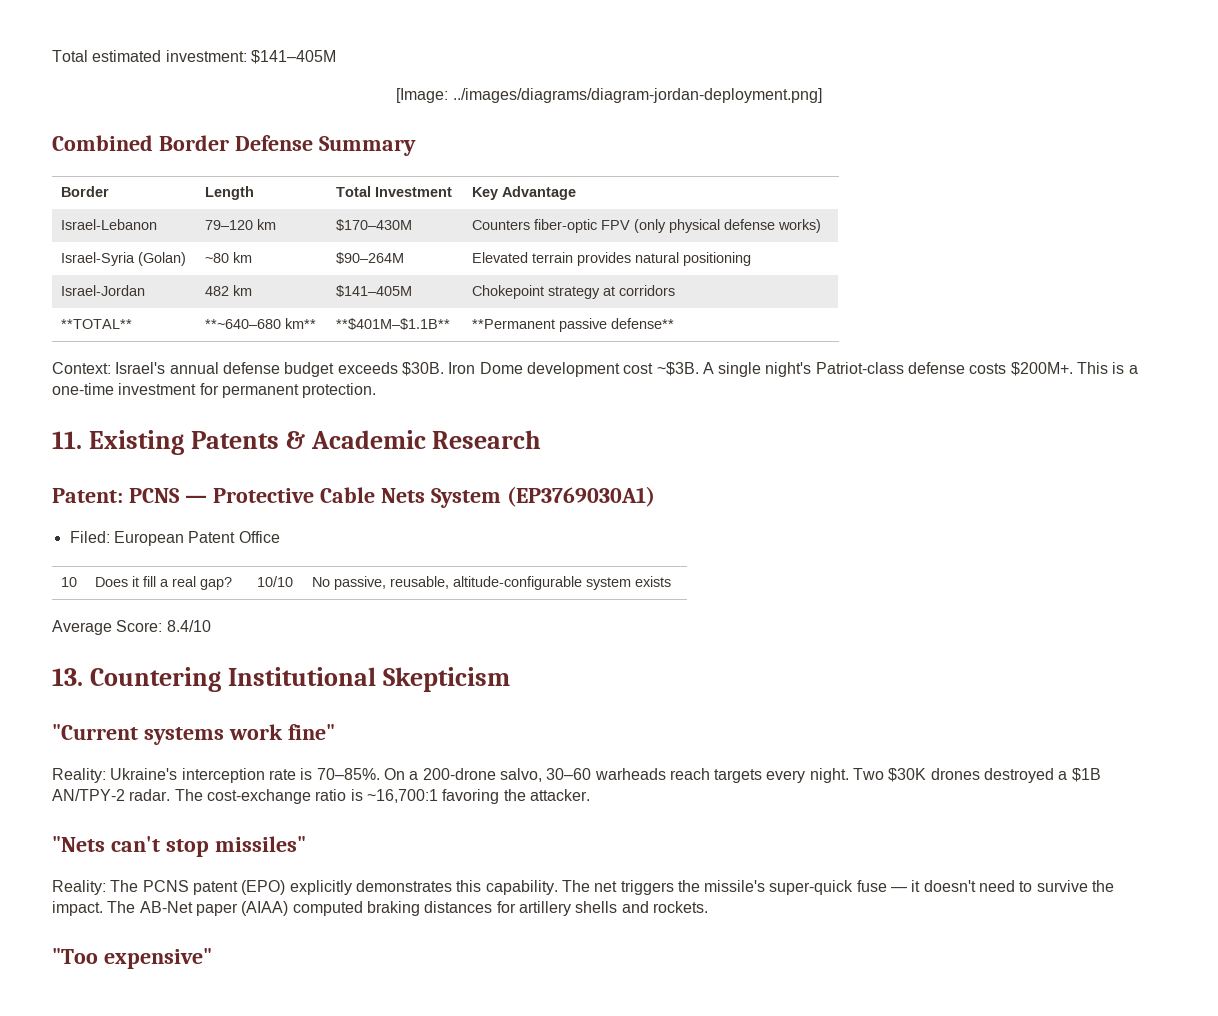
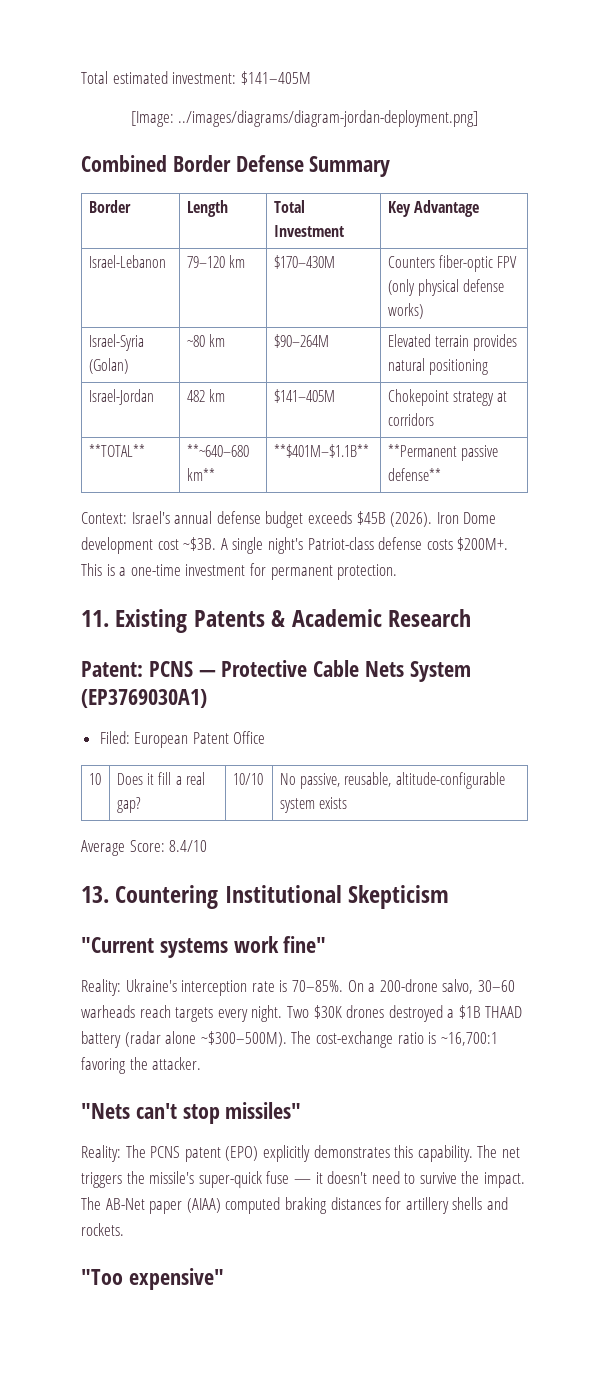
[401,362,444,376] $30B. -> [356,511,433,527] $45B (2026).
[52,789,171,801] AN/TPY-2 radar. -> [485,1006,523,1018] [81,1031,287,1048] THAAD battery (radar alone ~$300–500M).

